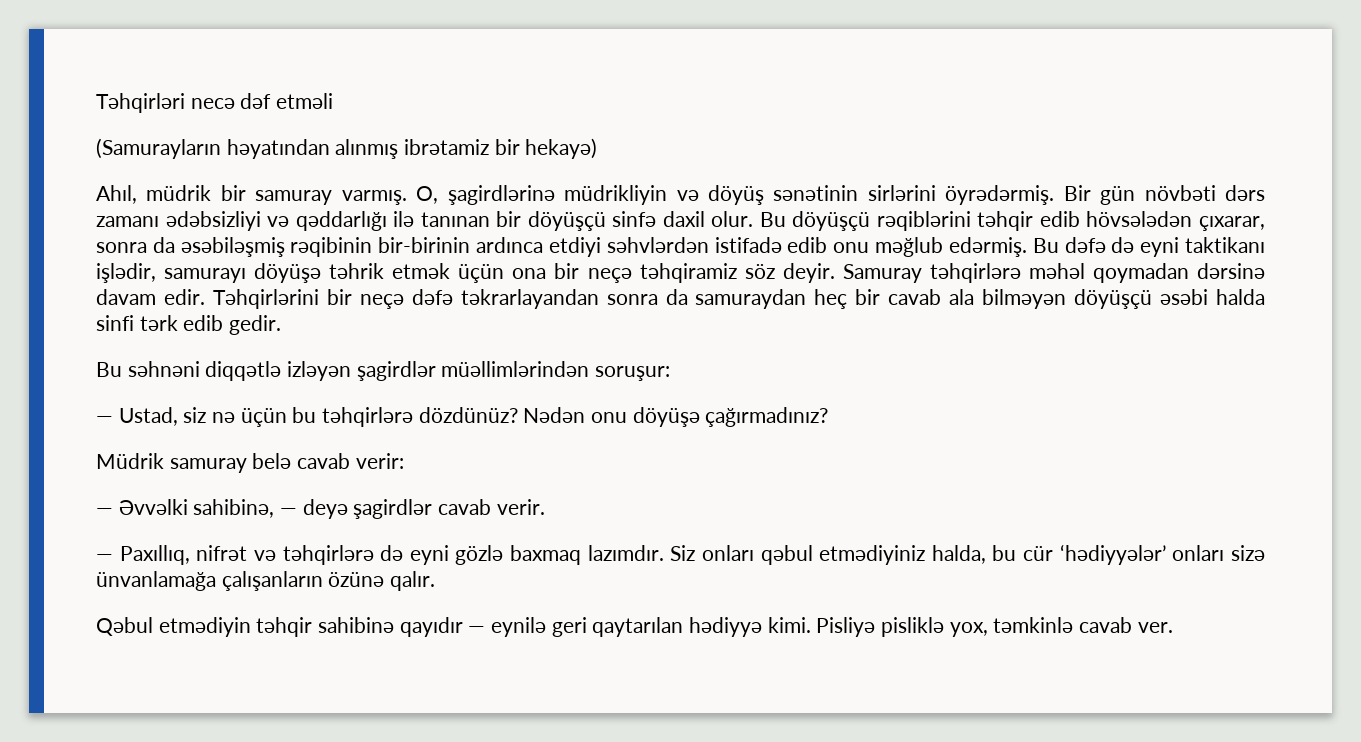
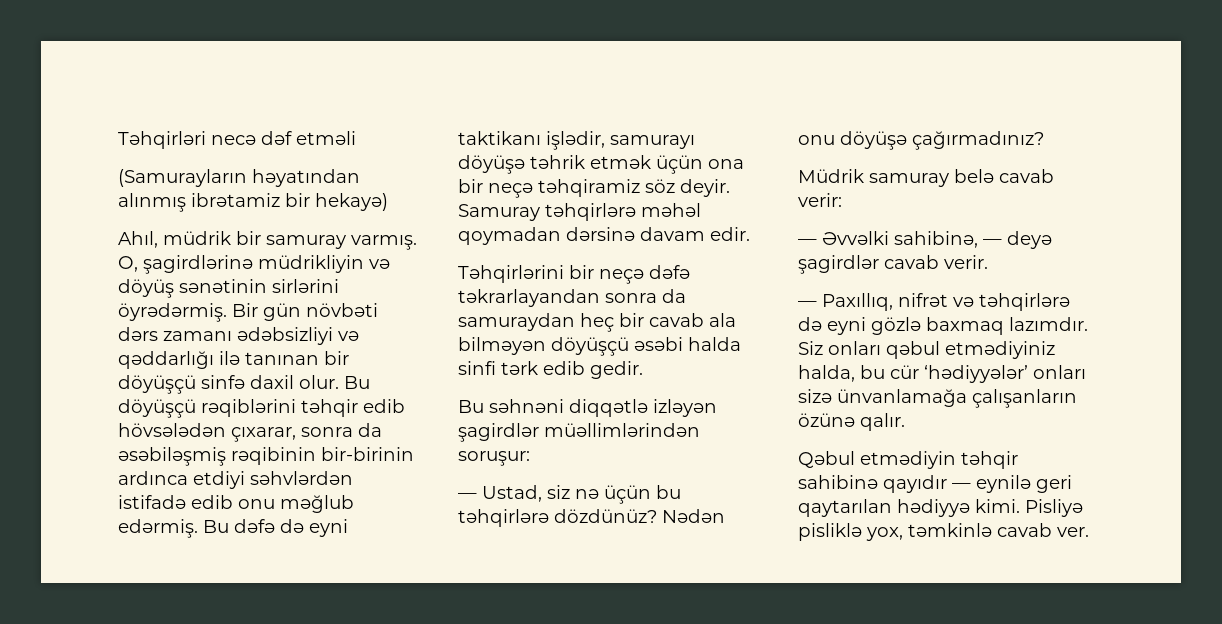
(205, 297) none -> (750, 234) //

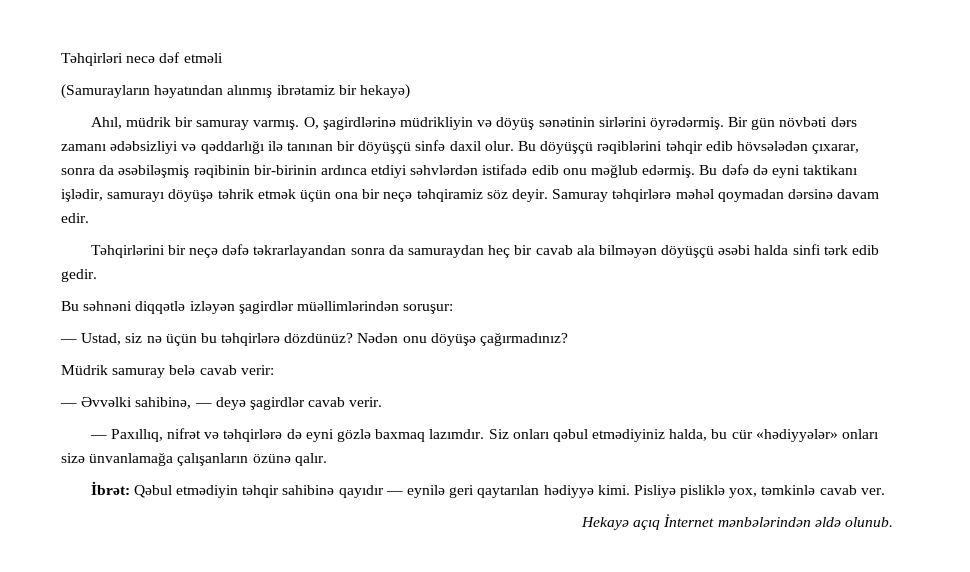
[924,365,1028,383] ‘hədiyyələr’ -> [755,429,838,442] «hədiyyələr»
(905, 422) none -> [90,481,130,495] İbrət:
(1089, 532) none -> [581,514,893,530] // Hekayə açıq İnternet mənbələrindən əldə olunub.

